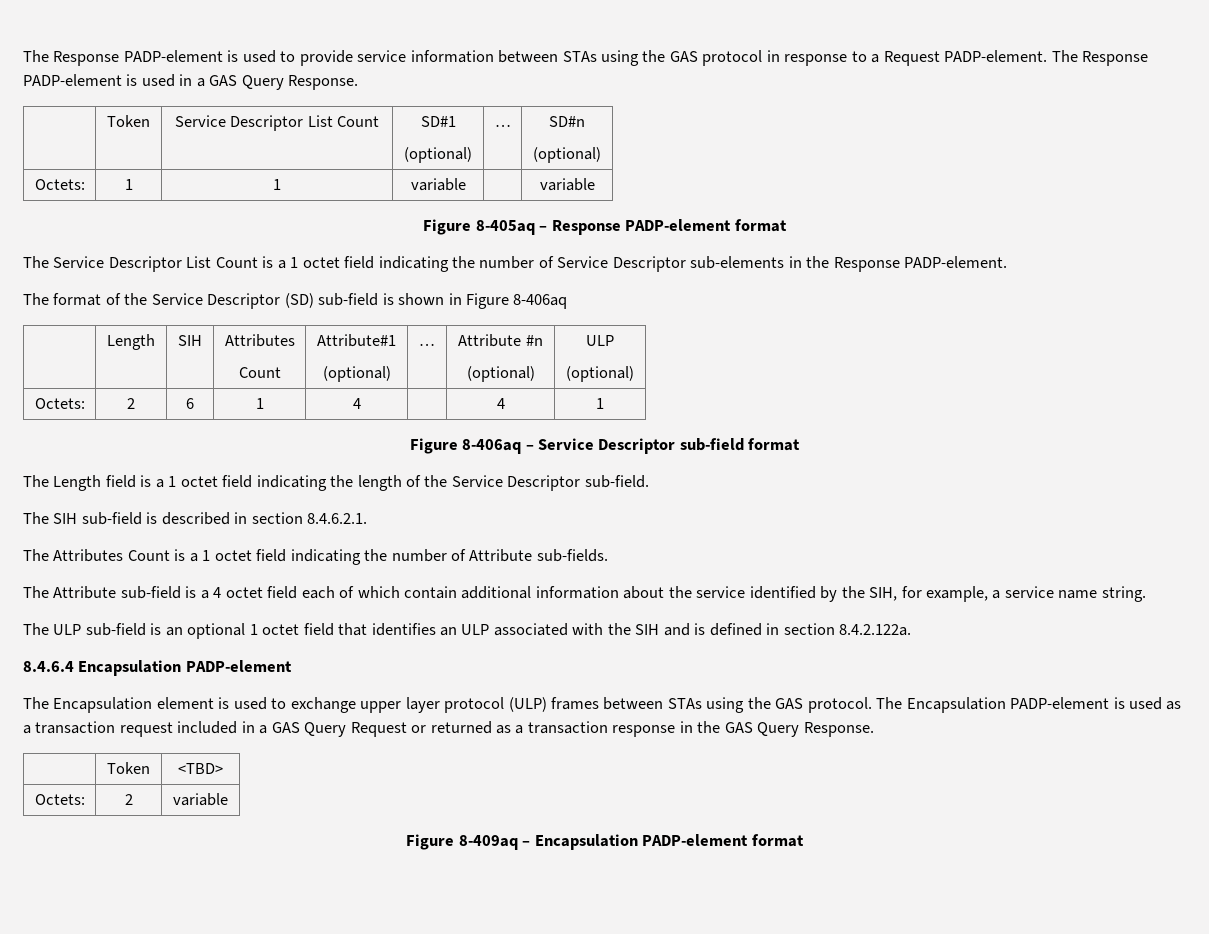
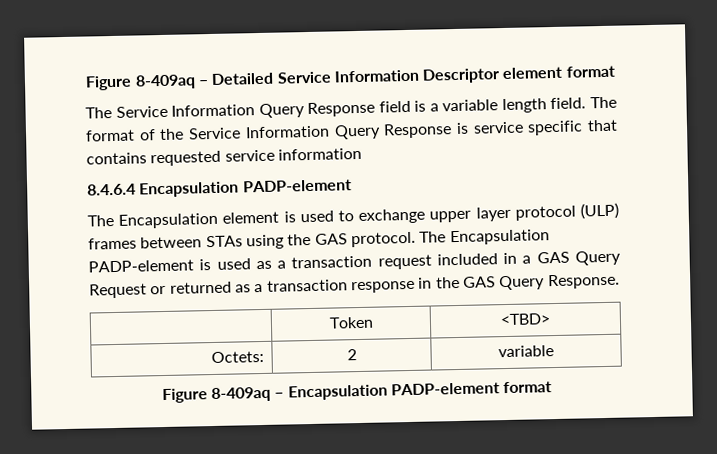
[23,50,1149,66] [23,74,359,90] [107,115,150,127] [174,115,380,131] [420,116,456,127] [404,147,472,163] [494,124,511,127] [549,116,585,127] [533,147,601,163] [34,179,85,190] [124,179,133,190] [273,179,281,190] [410,178,466,191] [539,178,595,191] [423,219,787,235] [23,256,1008,272] The Response PADP-element is used to provide service information between STAs using the GAS protocol in response to a Request PADP-element. The Response PADP-element is used in a GAS Query Response. // | Token | Service Descriptor List Count | SD#1 // (optional) | … | SD#n // (optional) // Octets: | 1 | 1 | variable | | variable // Figure 8-405aq – Response PADP-element format // The Service Descriptor List Count is a 1 octet field indicating the number of Service Descriptor sub-elements in the Response PADP-element. // -> [85,65,615,91] [85,97,587,119] Figure 8-409aq – Detailed Service Information Descriptor element format // The Service Information Query Response field is a variable length field.
[207,293,568,309] [107,334,155,350] [178,335,202,346] [224,334,295,347] [238,367,281,378] [317,334,396,347] [322,366,391,382] [419,343,435,346] [458,334,543,347] [466,366,535,382] [586,335,614,346] [566,366,634,382] [34,398,85,409] [127,398,135,409] [186,398,194,409] [255,398,264,409] [352,398,361,409] [496,398,505,409] [596,398,604,409] [409,438,801,454] [23,475,649,491] [23,512,368,525] [23,549,608,565] [23,586,1146,602] [23,623,912,639] Descriptor (SD) sub-field is shown in Figure 8-406aq // | Length | SIH | Attributes // Count | Attribute#1 // (optional) | … | Attribute #n // (optional) | ULP // (optional) // Octets: | 2 | 6 | 1 | 4 | | 4 | 1 // Figure 8-406aq – Service Descriptor sub-field format // The Length field is a 1 octet field indicating the length of the Service Descriptor sub-field. // The SIH sub-field is described in section 8.4.6.2.1. // The Attributes Count is a 1 octet field indicating the number of Attribute sub-fields. // The Attribute sub-field is a 4 octet field each of which contain additional information about the service identified by the SIH, for example, a service name string. // The ULP sub-field is an optional 1 octet field that identifies an ULP associated with the SIH and is defined in section 8.4.2.122a. -> [244,119,618,140] [86,147,362,167] Information Query Response is service specific that contains requested service information

